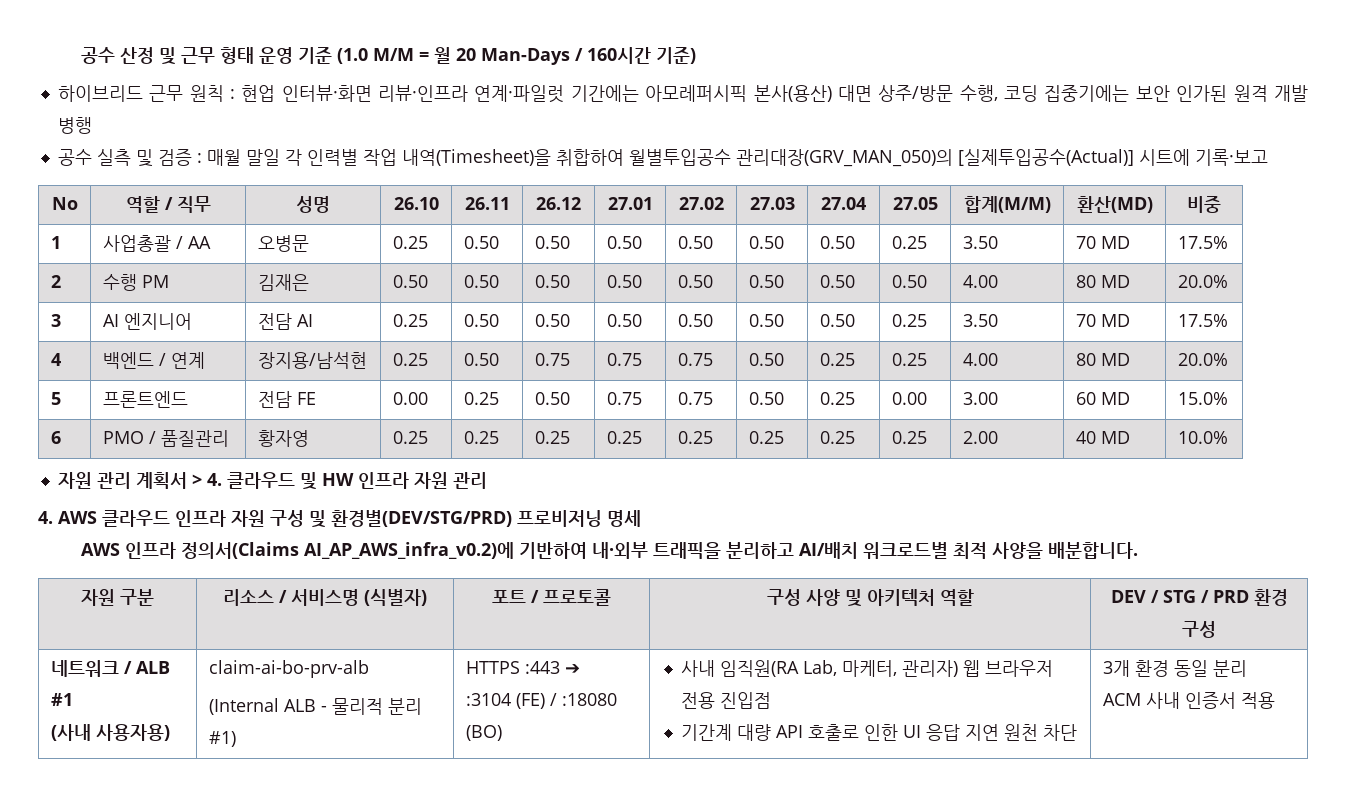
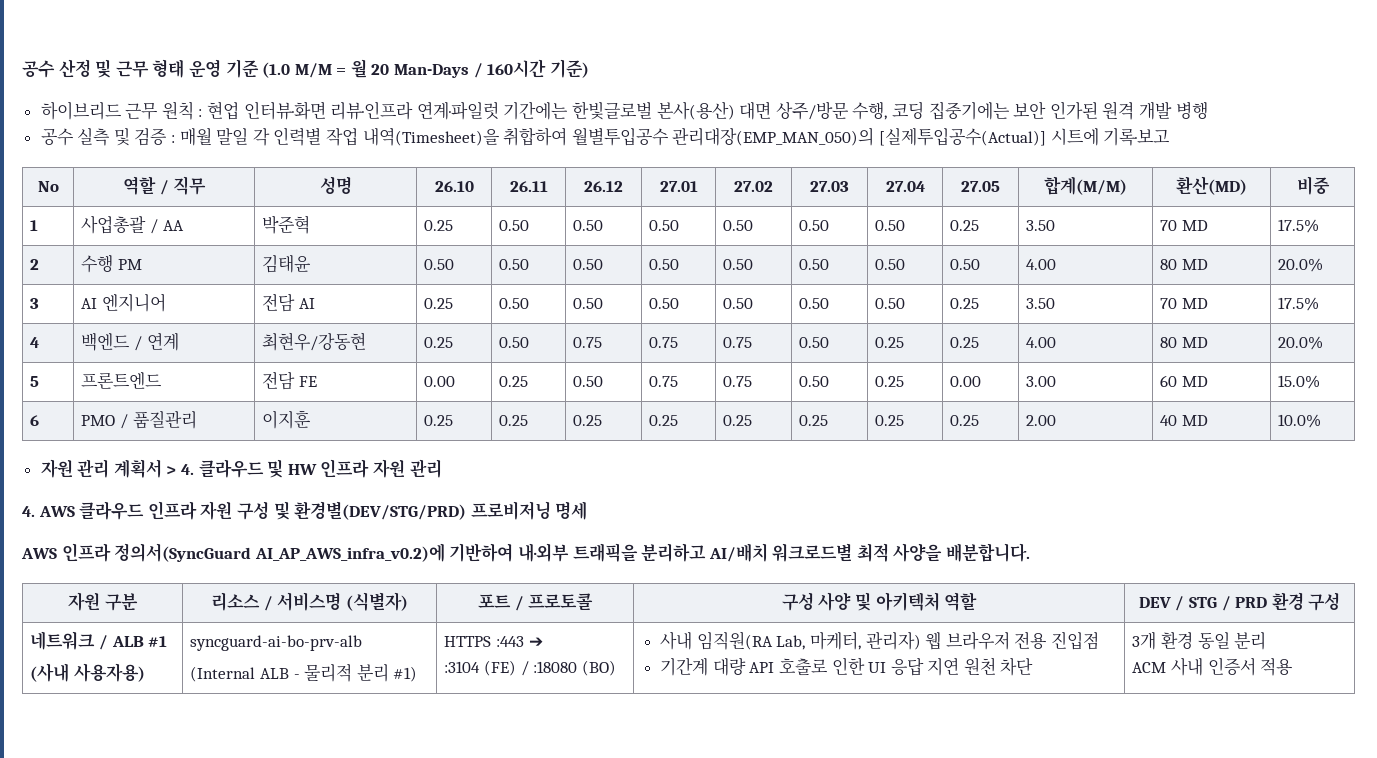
[645,85,748,102] 아모레퍼시픽 -> [572,101,653,120] 한빛글로벌
[735,149,953,167] 관리대장(GRV_MAN_050)의 -> [672,127,875,146] 관리대장(EMP_MAN_050)의
[257,235,309,252] 오병문 -> [262,215,311,234] 박준혁
[257,274,309,291] 김재은 -> [262,254,312,273] 김태윤
[257,352,367,369] 장지용/남석현 -> [262,332,367,351] 최현우/강동현
[257,430,309,447] 황자영 -> [262,410,312,429] 이지훈
[181,542,300,559] 정의서(Claims -> [114,543,252,562] 정의서(SyncGuard
[208,660,369,678] claim-ai-bo-prv-alb -> [190,635,363,651] syncguard-ai-bo-prv-alb

